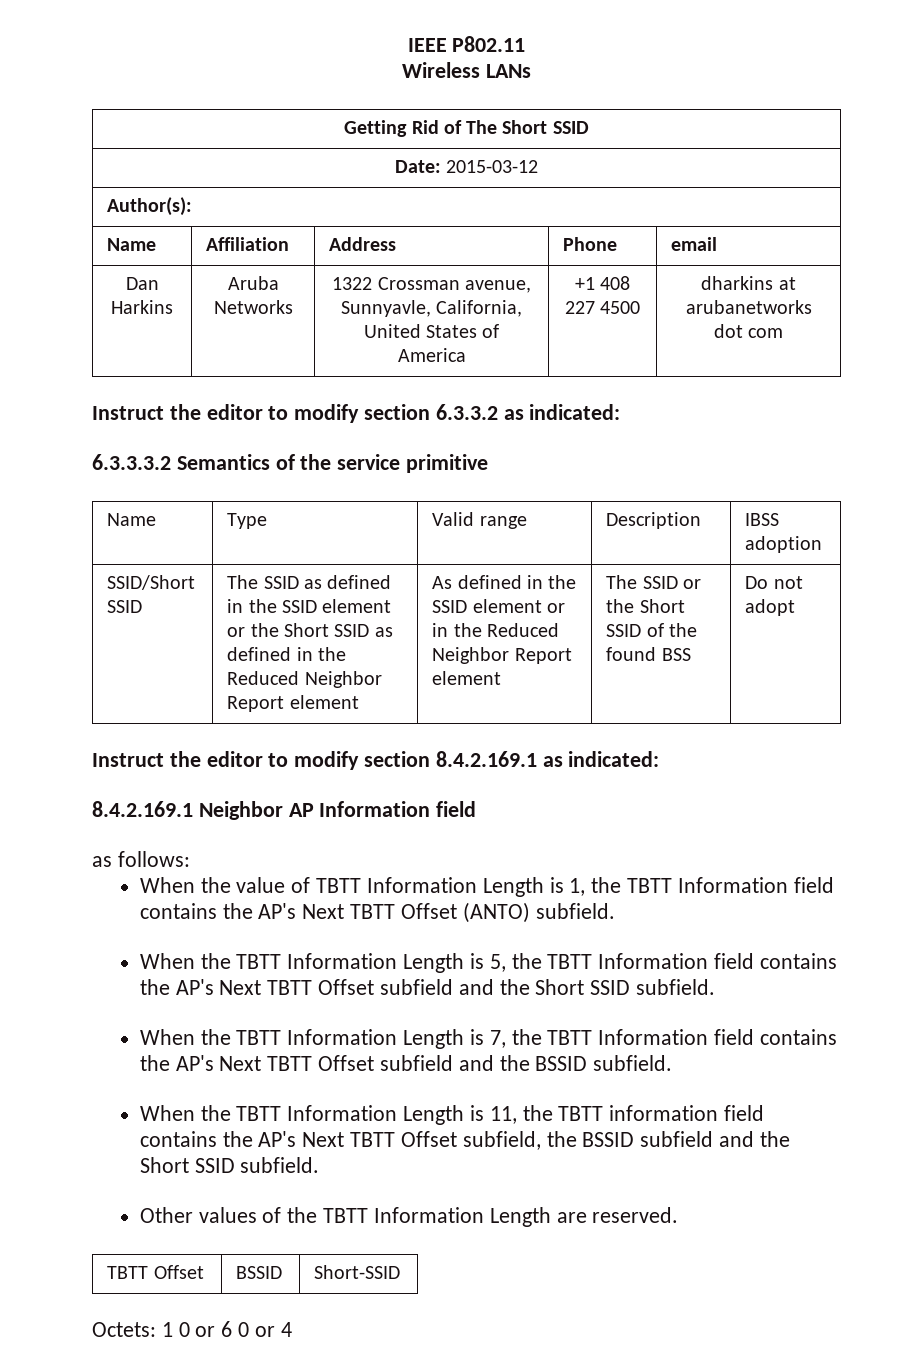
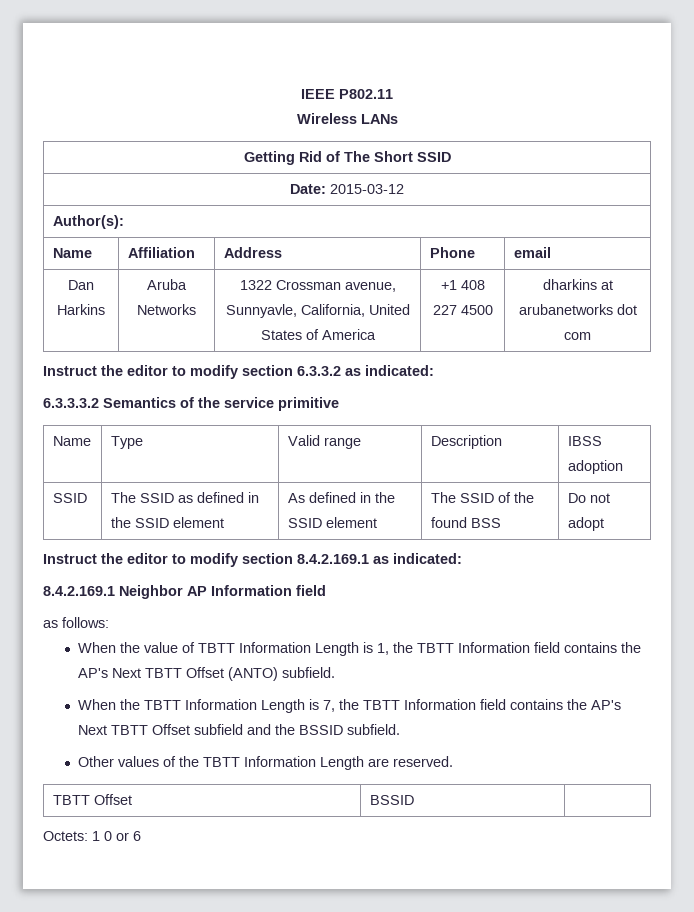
[107,575,196,590] SSID/Short -> (623, 467) none
[227,623,393,637] [227,647,347,661] [227,671,382,688] [227,695,359,712] or the Short SSID as defined in the Reduced Neighbor Report element -> (224, 522) none
[547,603,566,613] [432,623,560,637] [432,647,572,664] [432,671,502,685] [606,575,702,589] [606,599,685,613] or in the Reduced Neighbor Report element | The SSID or the Short -> [430,492,456,503] | The
[139,953,837,973] [139,979,715,995] // When the TBTT Information Length is 5, the TBTT Information field contains the AP's Next TBTT Offset subfield and the Short SSID subfield. -> (336, 672) none
[139,1105,764,1125] [139,1131,790,1150] [139,1157,320,1173] // When the TBTT Information Length is 11, the TBTT information field contains the AP's Next TBTT Offset subfield, the BSSID subfield and the Short SSID subfield. -> (401, 729) none
[314,1265,401,1279] Short-SSID -> (414, 800) none
[238,1322,292,1337] 0 or 4 -> (141, 836) none

